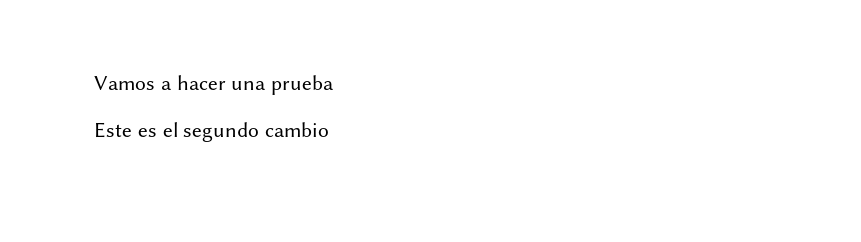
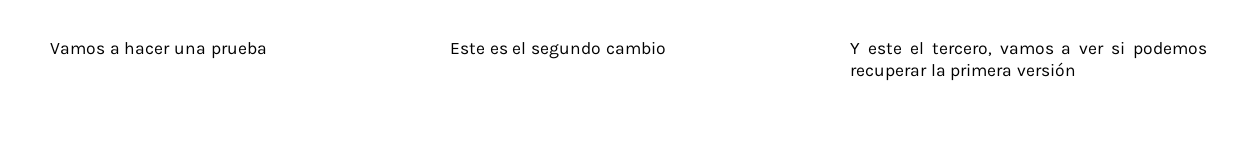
(330, 129) none -> [850,41,1207,59] [850,62,1077,81] // Y este el tercero, vamos a ver si podemos recuperar la primera versión

